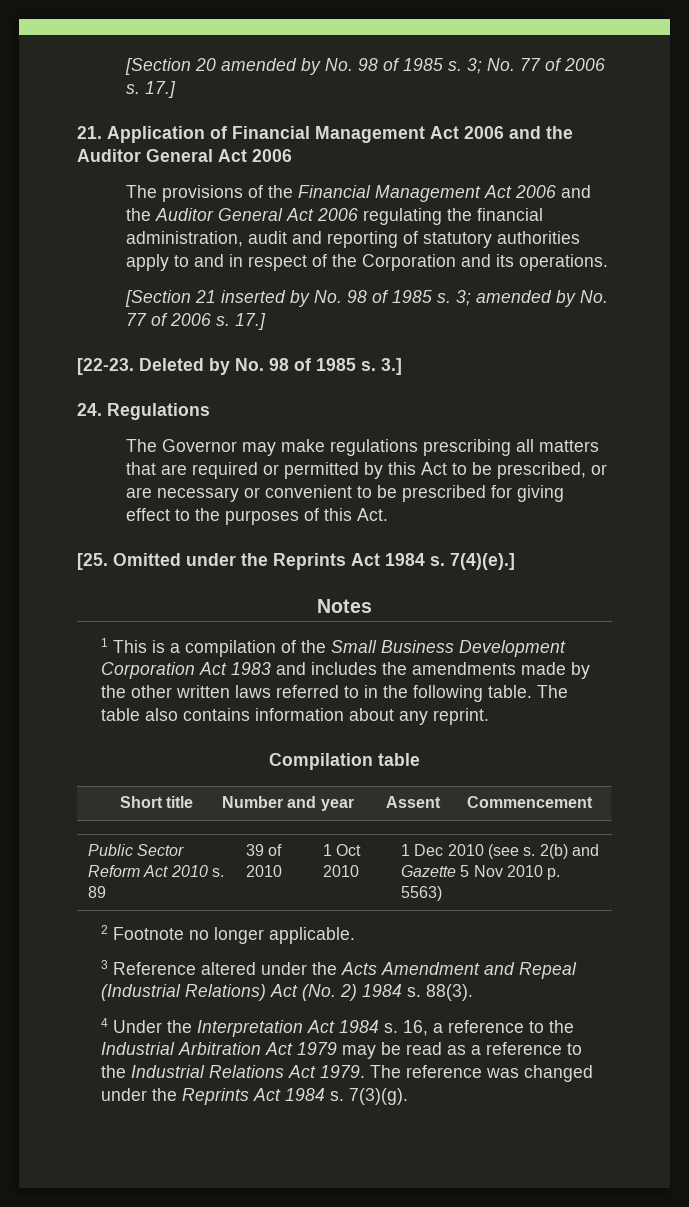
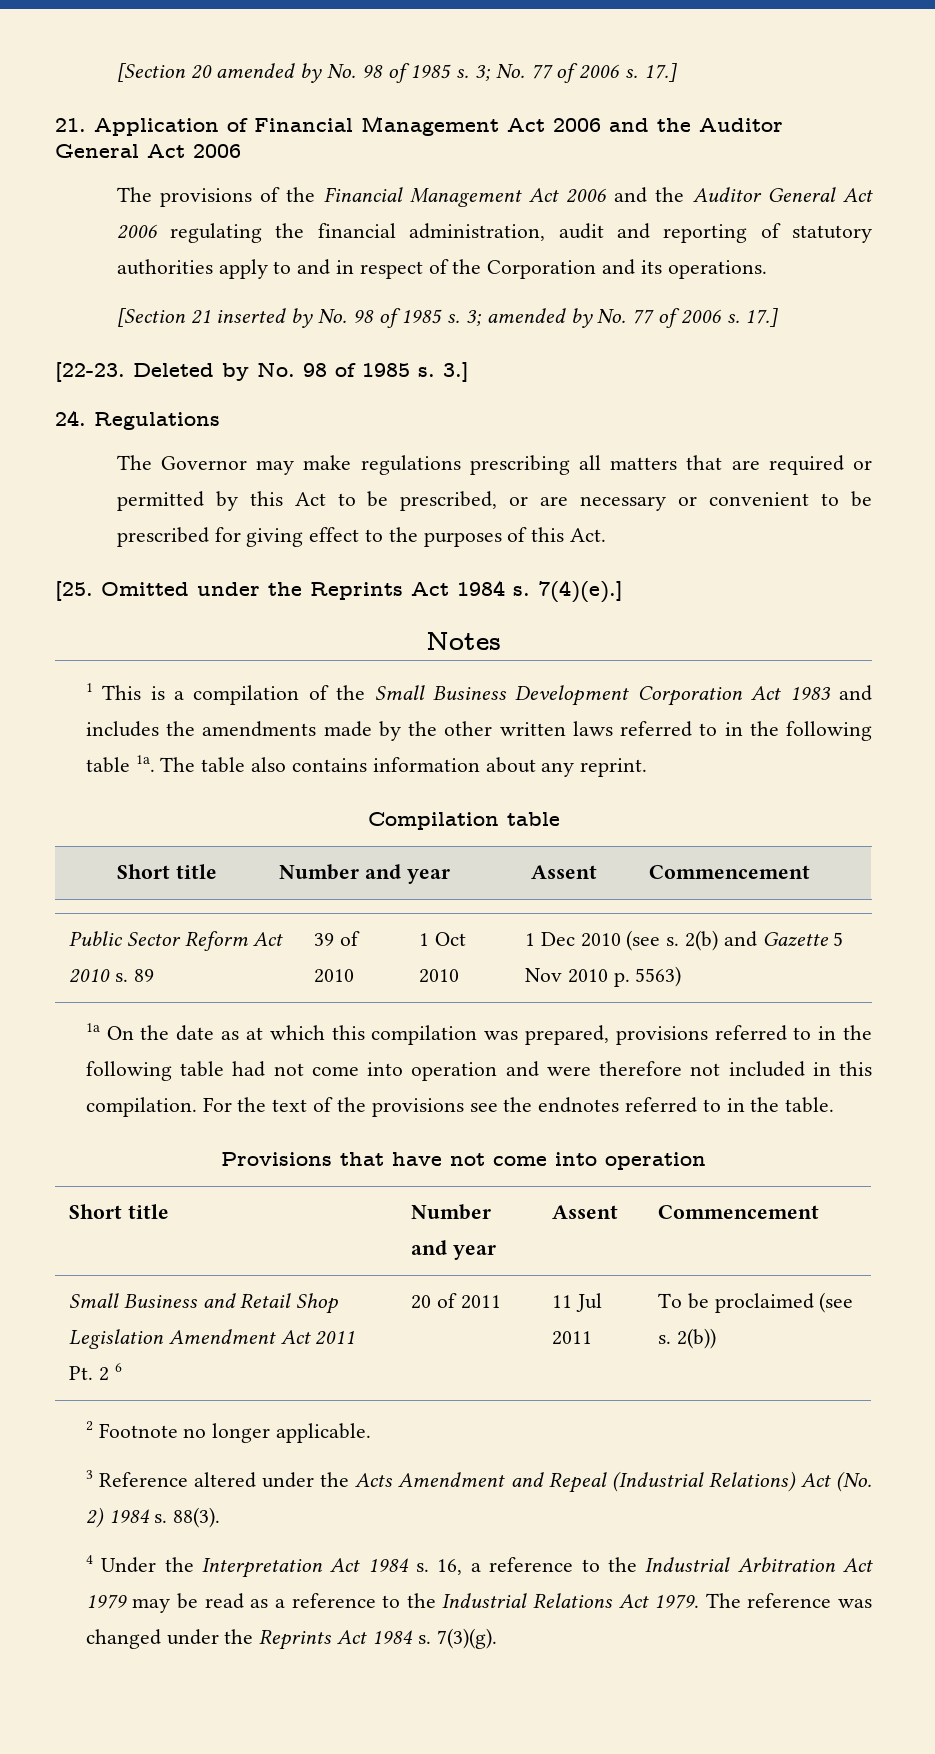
[488,685,533,698] table. -> [85,755,155,773] table 1a.
(443, 893) none -> [85,1023,873,1045] [85,1061,872,1081] [85,1097,835,1117] [221,1152,706,1170] [68,1204,169,1219] [410,1204,491,1220] [410,1240,496,1260] [551,1205,618,1219] [657,1205,819,1219] [68,1293,339,1314] [68,1329,356,1349] [68,1363,122,1381] [410,1293,501,1309] [551,1293,602,1312] [551,1331,592,1345] [657,1292,854,1313] [657,1328,716,1349] // 1a On the date as at which this compilation was prepared, provisions referred to in the following table had not come into operation and were therefore not included in this compilation. For the text of the provisions see the endnotes referred to in the table. // Provisions that have not come into operation // Short title | Number and year | Assent | Commencement // Small Business and Retail Shop Legislation Amendment Act 2011 Pt. 2 6 | 20 of 2011 | 11 Jul 2011 | To be proclaimed (see s. 2(b))

